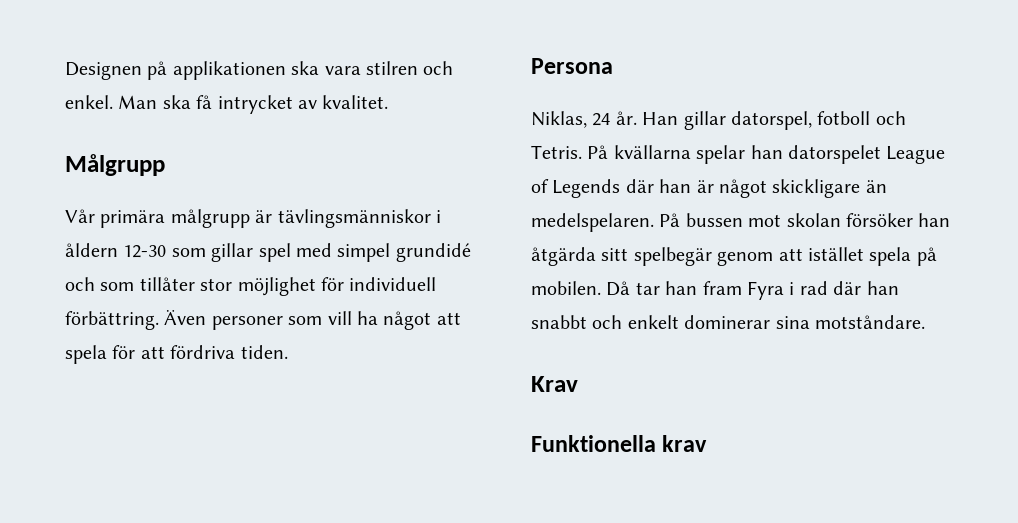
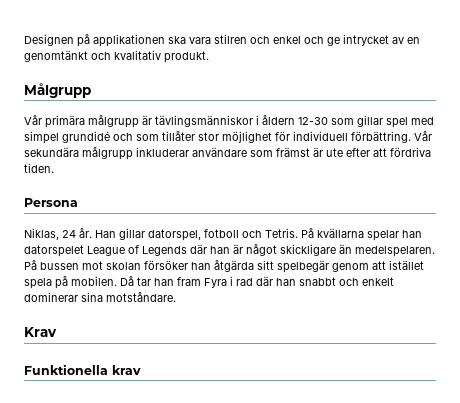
[65,95,389,114] enkel. Man ska få intrycket av kvalitet. -> [273,34,420,46] [24,50,209,63] enkel och ge intrycket av en genomtänkt och kvalitativ produkt.
[164,310,461,330] [65,345,136,364] Även personer som vill ha något att spela för -> [414,131,432,141] [24,147,370,160] Vår sekundära målgrupp inkluderar användare som främst är ute efter

